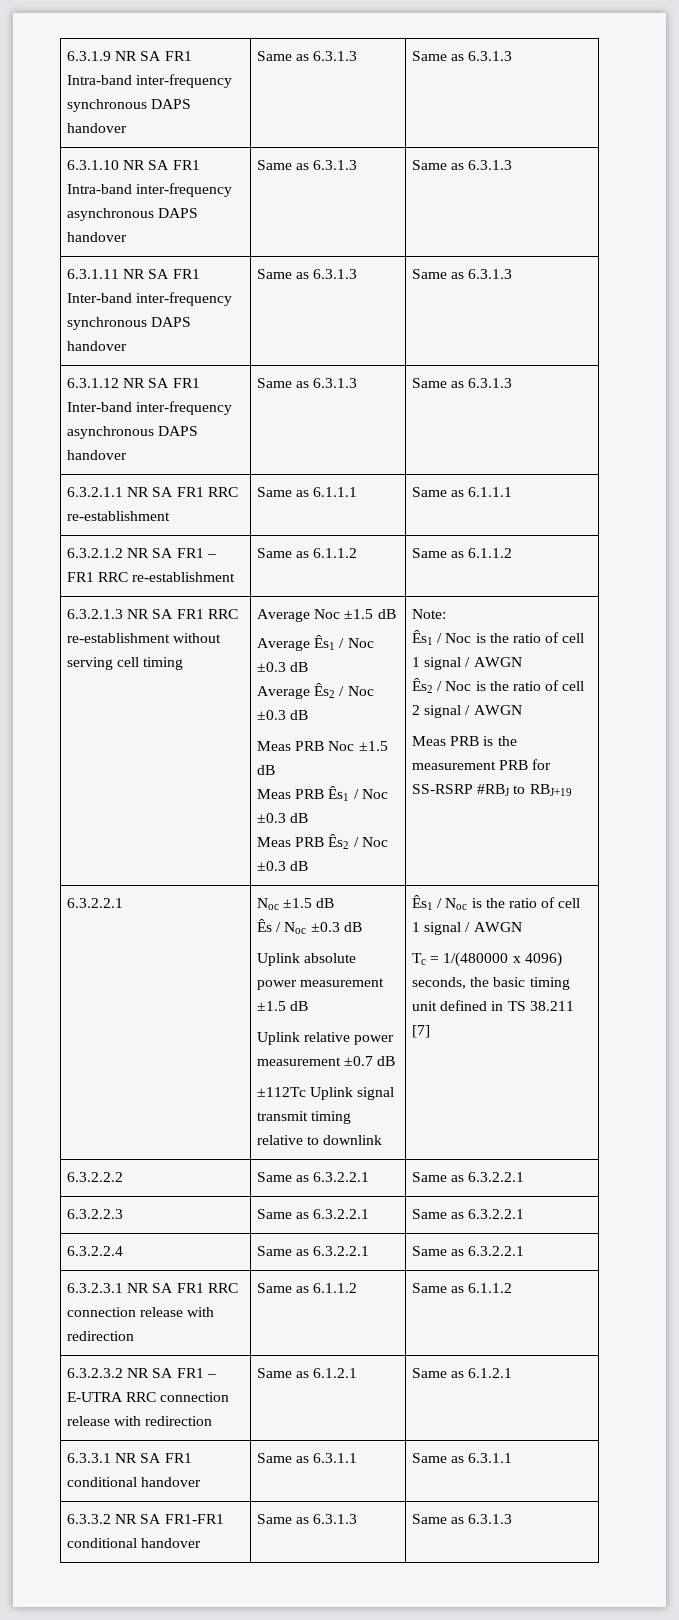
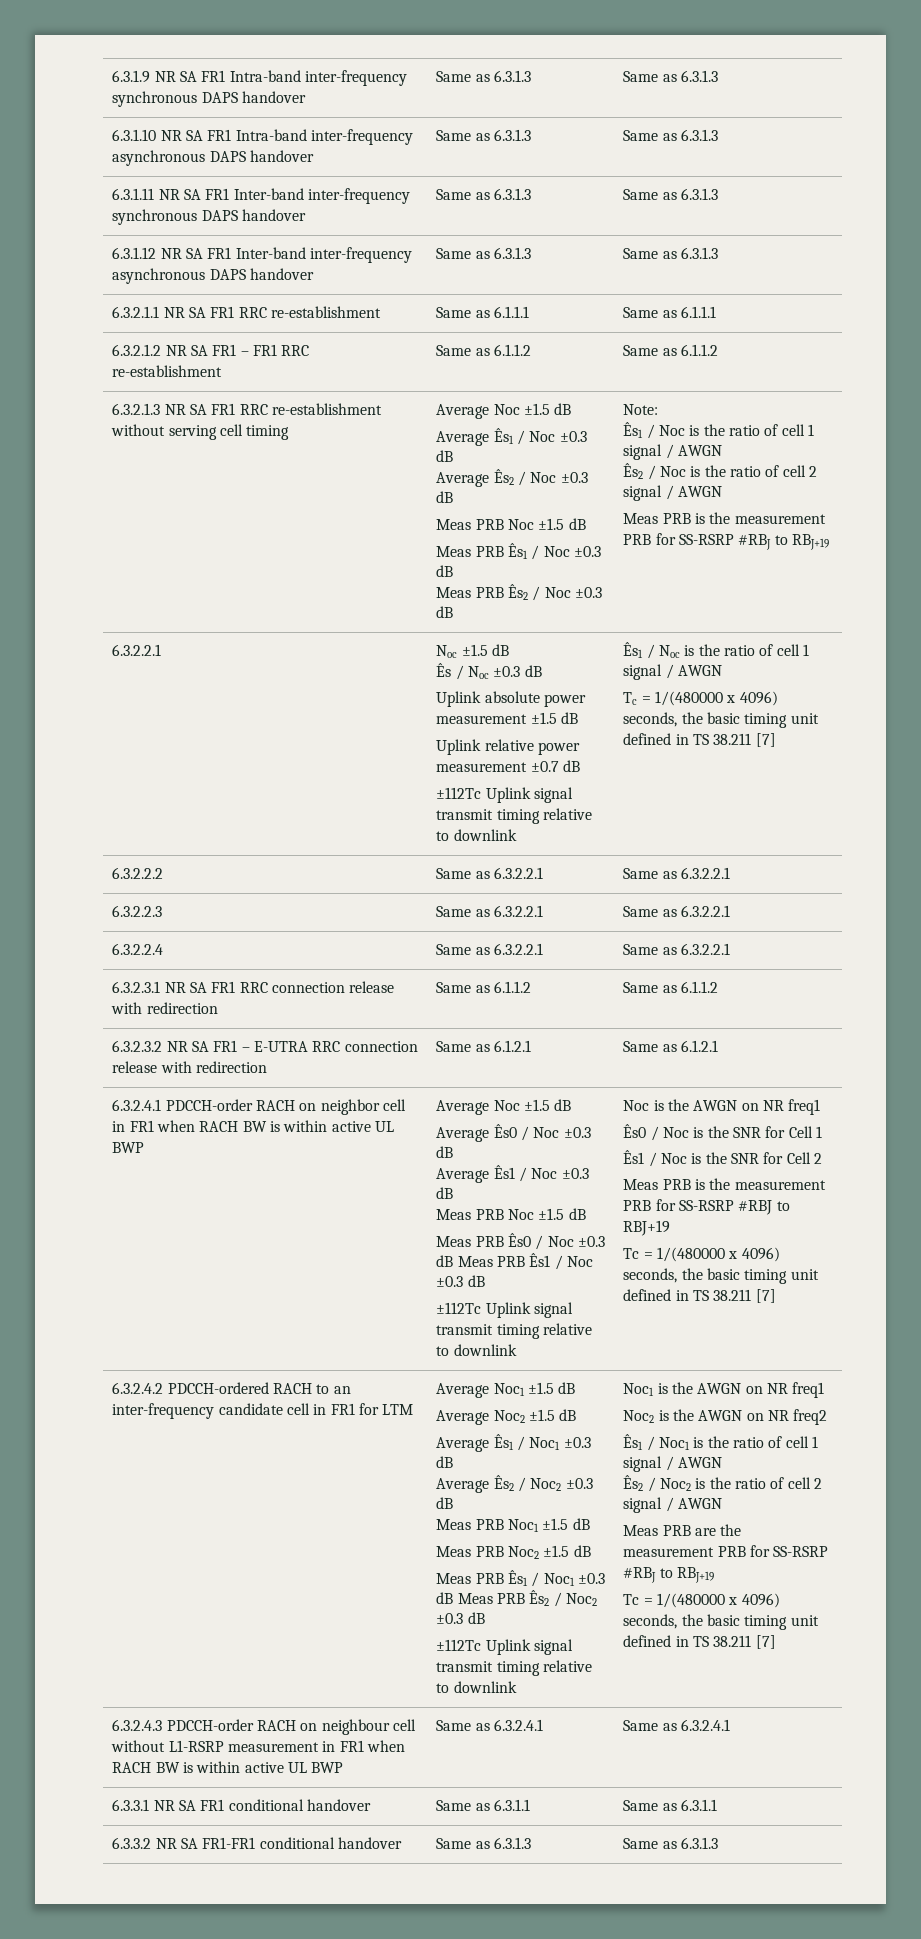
(513, 1373) none -> [112,1099,407,1115] [112,1120,395,1132] [112,1142,145,1153] [436,1099,572,1115] [436,1124,591,1142] [436,1146,454,1158] [436,1165,589,1183] [436,1187,454,1199] [436,1208,586,1220] [436,1233,606,1250] [436,1253,594,1270] [436,1275,485,1287] [436,1302,574,1318] [436,1323,593,1339] [436,1344,517,1356] [623,1099,821,1115] [623,1124,823,1141] [623,1150,823,1167] [623,1178,826,1190] [623,1199,790,1215] [623,1220,671,1236] [623,1247,780,1262] [623,1268,819,1284] [623,1289,776,1303] [112,1382,351,1394] [112,1403,414,1419] [436,1382,576,1398] [436,1409,577,1425] [436,1434,591,1452] [436,1456,454,1468] [436,1475,593,1493] [436,1497,454,1509] [436,1518,590,1532] [436,1545,591,1559] [436,1570,606,1587] [436,1590,598,1607] [436,1612,485,1624] [436,1639,574,1655] [436,1660,593,1676] [436,1681,517,1693] [623,1382,825,1398] [623,1409,828,1425] [623,1434,819,1451] [623,1456,723,1472] [623,1475,823,1492] [623,1497,723,1513] [623,1524,742,1536] [623,1545,829,1557] [623,1567,715,1583] [623,1593,780,1608] [623,1614,819,1630] [623,1635,776,1649] [112,1719,417,1735] [111,1740,406,1752] [112,1761,344,1773] [436,1719,544,1731] [623,1719,731,1731] // 6.3.2.4.1 PDCCH-order RACH on neighbor cell in FR1 when RACH BW is within active UL BWP | Average Noc ±1.5 dB // Average Ês0 / Noc ±0.3 dB // Average Ês1 / Noc ±0.3 dB // Meas PRB Noc ±1.5 dB // Meas PRB Ês0 / Noc ±0.3 dB Meas PRB Ês1 / Noc ±0.3 dB // ±112Tc Uplink signal transmit timing relative to downlink | Noc is the AWGN on NR freq1 // Ês0 / Noc is the SNR for Cell 1 // Ês1 / Noc is the SNR for Cell 2 // Meas PRB is the measurement PRB for SS-RSRP #RBJ to RBJ+19 // Tc = 1/(480000 x 4096) seconds, the basic timing unit defined in TS 38.211 [7] // 6.3.2.4.2 PDCCH-ordered RACH to an inter-frequency candidate cell in FR1 for LTM | Average Noc1 ±1.5 dB // Average Noc2 ±1.5 dB // Average Ês1 / Noc1 ±0.3 dB // Average Ês2 / Noc2 ±0.3 dB // Meas PRB Noc1 ±1.5 dB // Meas PRB Noc2 ±1.5 dB // Meas PRB Ês1 / Noc1 ±0.3 dB Meas PRB Ês2 / Noc2 ±0.3 dB // ±112Tc Uplink signal transmit timing relative to downlink | Noc1 is the AWGN on NR freq1 // Noc2 is the AWGN on NR freq2 // Ês1 / Noc1 is the ratio of cell 1 signal / AWGN // Ês2 / Noc2 is the ratio of cell 2 signal / AWGN // Meas PRB are the measurement PRB for SS-RSRP #RBJ to RBJ+19 // Tc = 1/(480000 x 4096) seconds, the basic timing unit defined in TS 38.211 [7] // 6.3.2.4.3 PDCCH-order RACH on neighbour cell without L1-RSRP measurement in FR1 when RACH BW is within active UL BWP | Same as 6.3.2.4.1 | Same as 6.3.2.4.1

